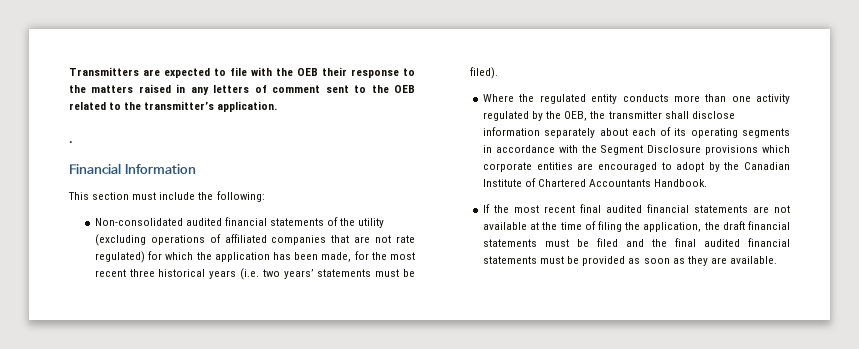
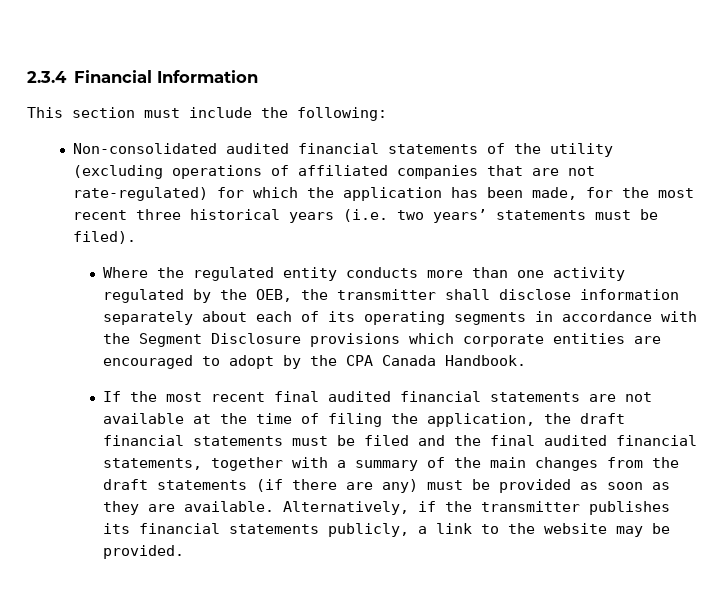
[69,67,415,78] [69,84,415,95] [69,101,278,112] [69,141,73,144] Transmitters are expected to file with the OEB their response to the matters raised in any letters of comment sent to the OEB related to the transmitter’s application. // . // -> [27,71,67,83] 2.3.4
[395,235,415,243] [94,251,145,263] rate regulated) -> [73,187,209,201] rate-regulated)
[744,162,790,170] [483,178,652,187] Canadian Institute of Chartered Accountants -> [346,355,437,366] CPA Canada
[483,256,538,264] statements -> [103,457,680,471] [103,479,419,493] statements, together with a summary of the main changes from the draft statements (if there are any)
(778, 260) none -> [283,501,671,515] [103,523,671,537] [103,545,185,559] Alternatively, if the transmitter publishes its financial statements publicly, a link to the website may be provided.

